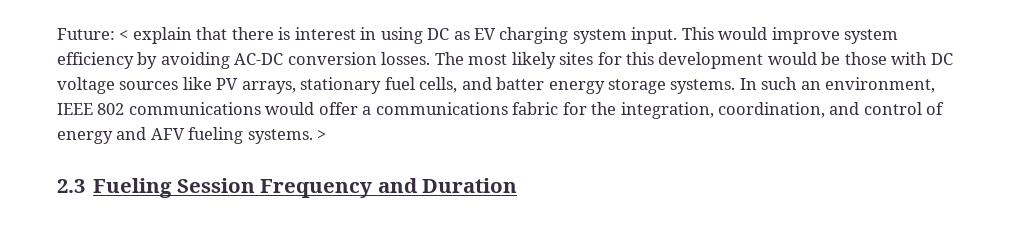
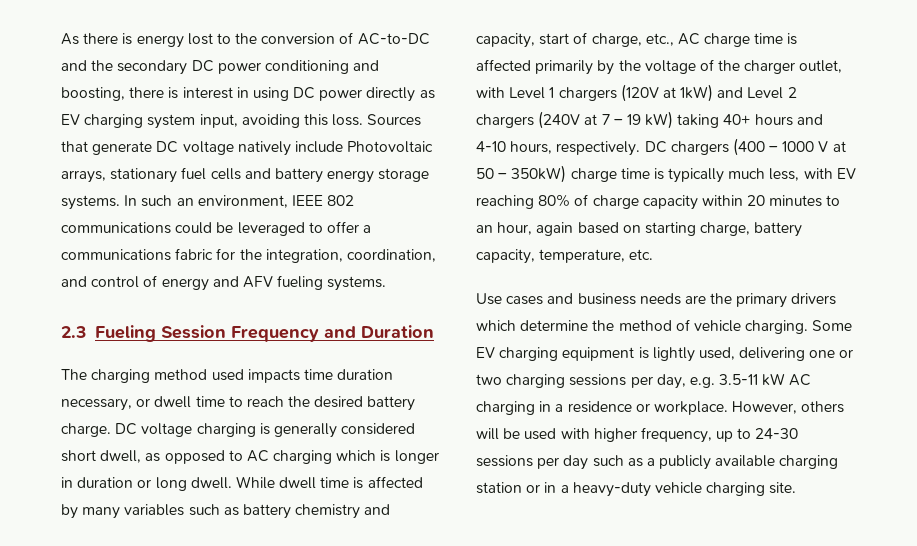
[57,27,228,44] Future: < explain that -> [61,32,430,48] [61,60,380,75] [61,87,125,101] As there is energy lost to the conversion of AC-to-DC and the secondary DC power conditioning and boosting,
(450, 34) none -> [319,87,416,102] power directly
[631,27,899,44] [57,52,953,69] [57,77,545,94] input. This would improve system efficiency by avoiding AC-DC conversion losses. The most likely sites for this development would be those with DC voltage sources like PV arrays, stationary fuel cells, and batter -> [199,114,422,128] [61,141,434,156] [61,167,323,183] input, avoiding this loss. Sources that generate DC voltage natively include Photovoltaic arrays, stationary fuel cells and battery
[265,102,315,115] would -> [175,222,323,236] could be leveraged to
[317,130,327,140] > -> (387, 283) none
(518, 185) none -> [61,369,394,383] [61,396,416,411] [61,423,416,438] [61,450,439,464] [61,476,423,491] [61,504,391,519] [476,32,798,48] [476,59,843,75] [476,84,797,102] [476,111,823,129] [476,138,846,156] [476,165,856,183] [476,194,841,210] [476,222,803,237] [476,249,654,264] [476,293,837,308] [476,319,853,334] [476,347,854,362] [476,373,812,389] [476,401,845,415] [476,427,799,443] [476,455,839,470] [476,482,797,497] // The charging method used impacts time duration necessary, or dwell time to reach the desired battery charge. DC voltage charging is generally considered short dwell, as opposed to AC charging which is longer in duration or long dwell. While dwell time is affected by many variables such as battery chemistry and capacity, start of charge, etc., AC charge time is affected primarily by the voltage of the charger outlet, with Level 1 chargers (120V at 1kW) and Level 2 chargers (240V at 7 – 19 kW) taking 40+ hours and 4-10 hours, respectively. DC chargers (400 – 1000 V at 50 – 350kW) charge time is typically much less, with EV reaching 80% of charge capacity within 20 minutes to an hour, again based on starting charge, battery capacity, temperature, etc. // Use cases and business needs are the primary drivers which determine the method of vehicle charging. Some EV charging equipment is lightly used, delivering one or two charging sessions per day, e.g. 3.5-11 kW AC charging in a residence or workplace. However, others will be used with higher frequency, up to 24-30 sessions per day such as a publicly available charging station or in a heavy-duty vehicle charging site.

